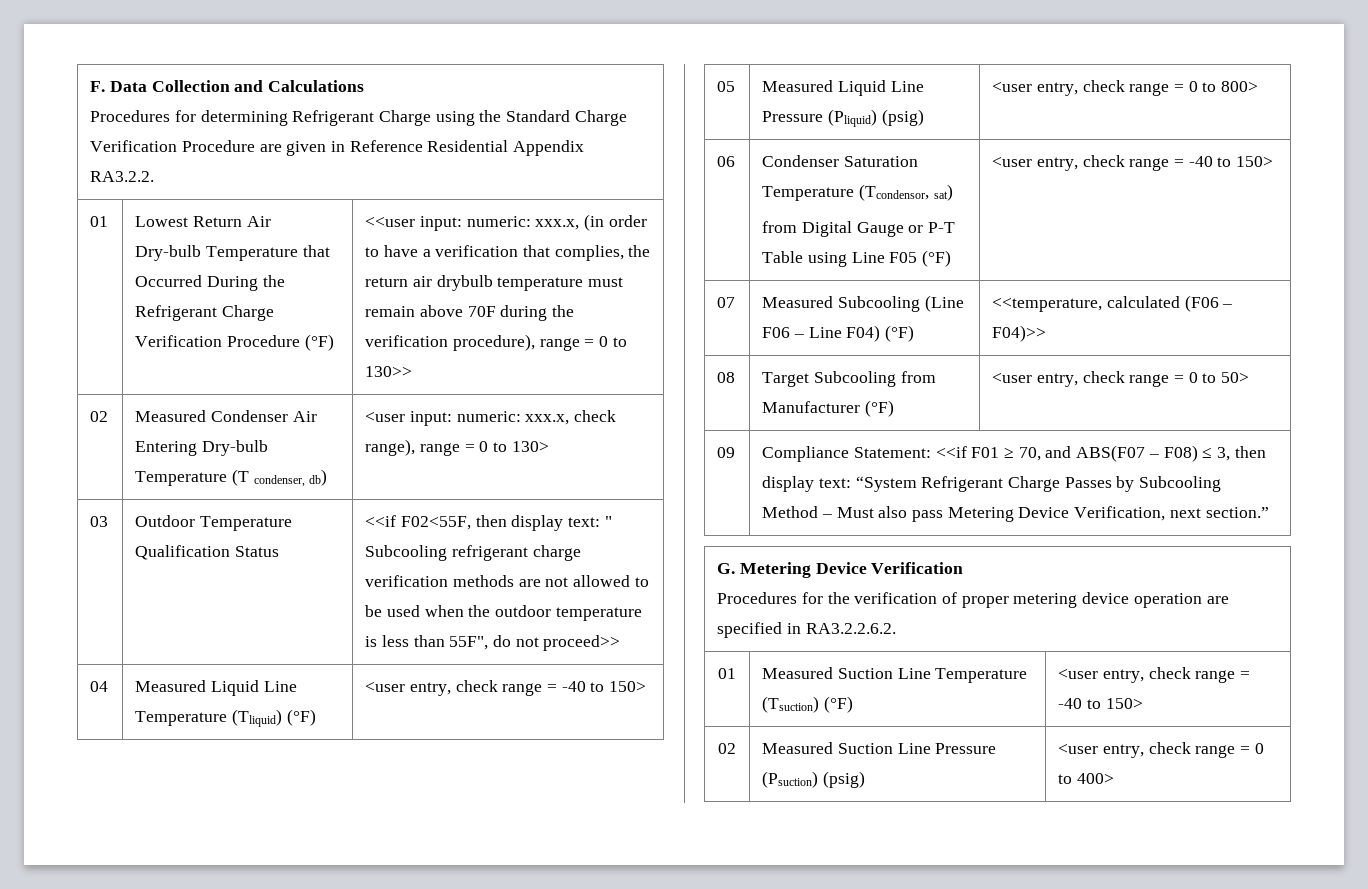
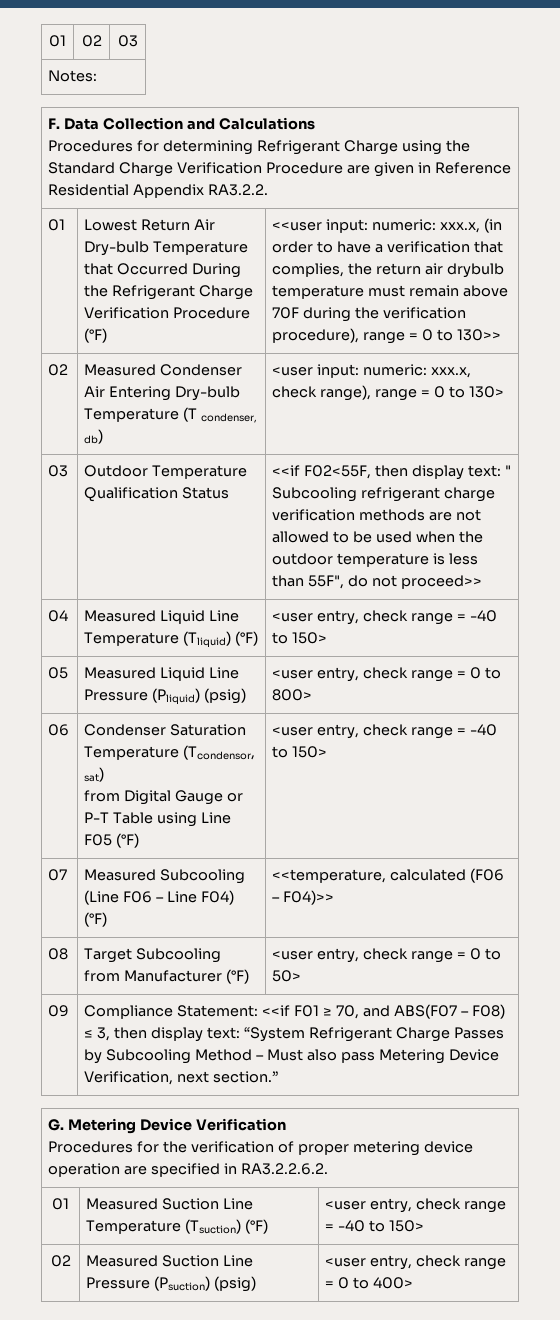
(90, 86) none -> [49,35,66,47] [81,35,102,47] [117,35,138,47] [48,70,98,82] 01 | 02 | 03 // Notes: //

